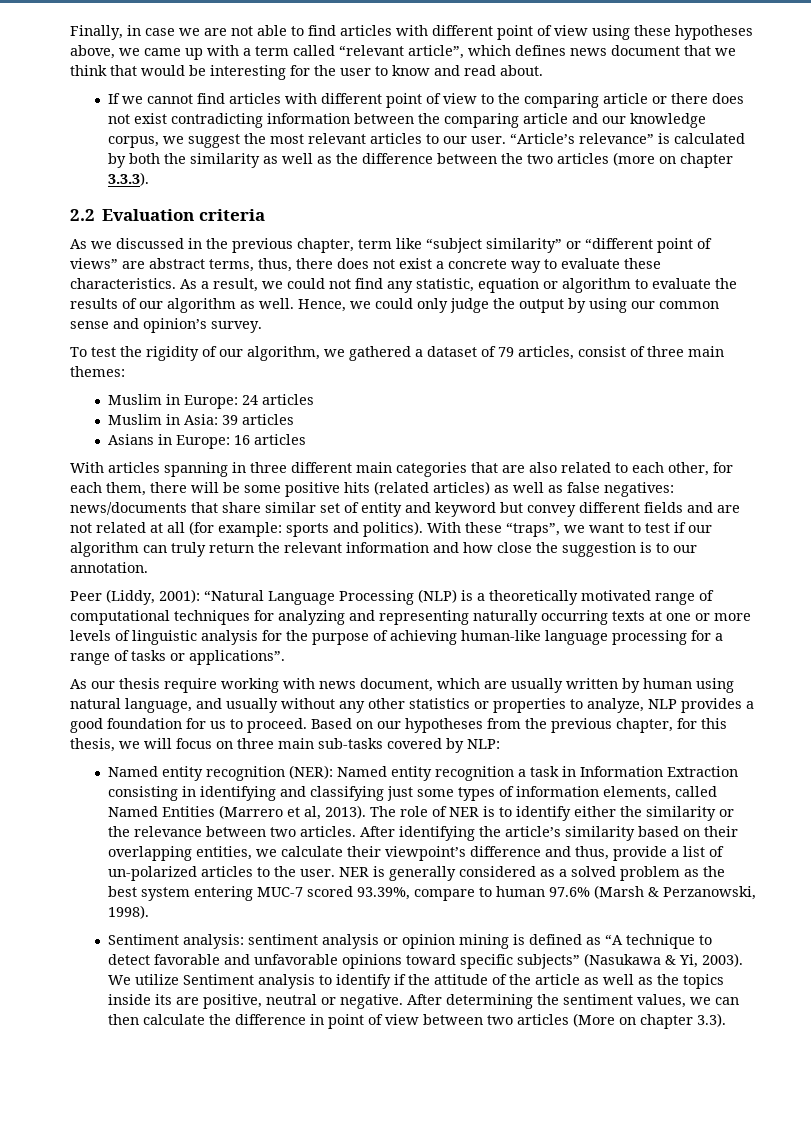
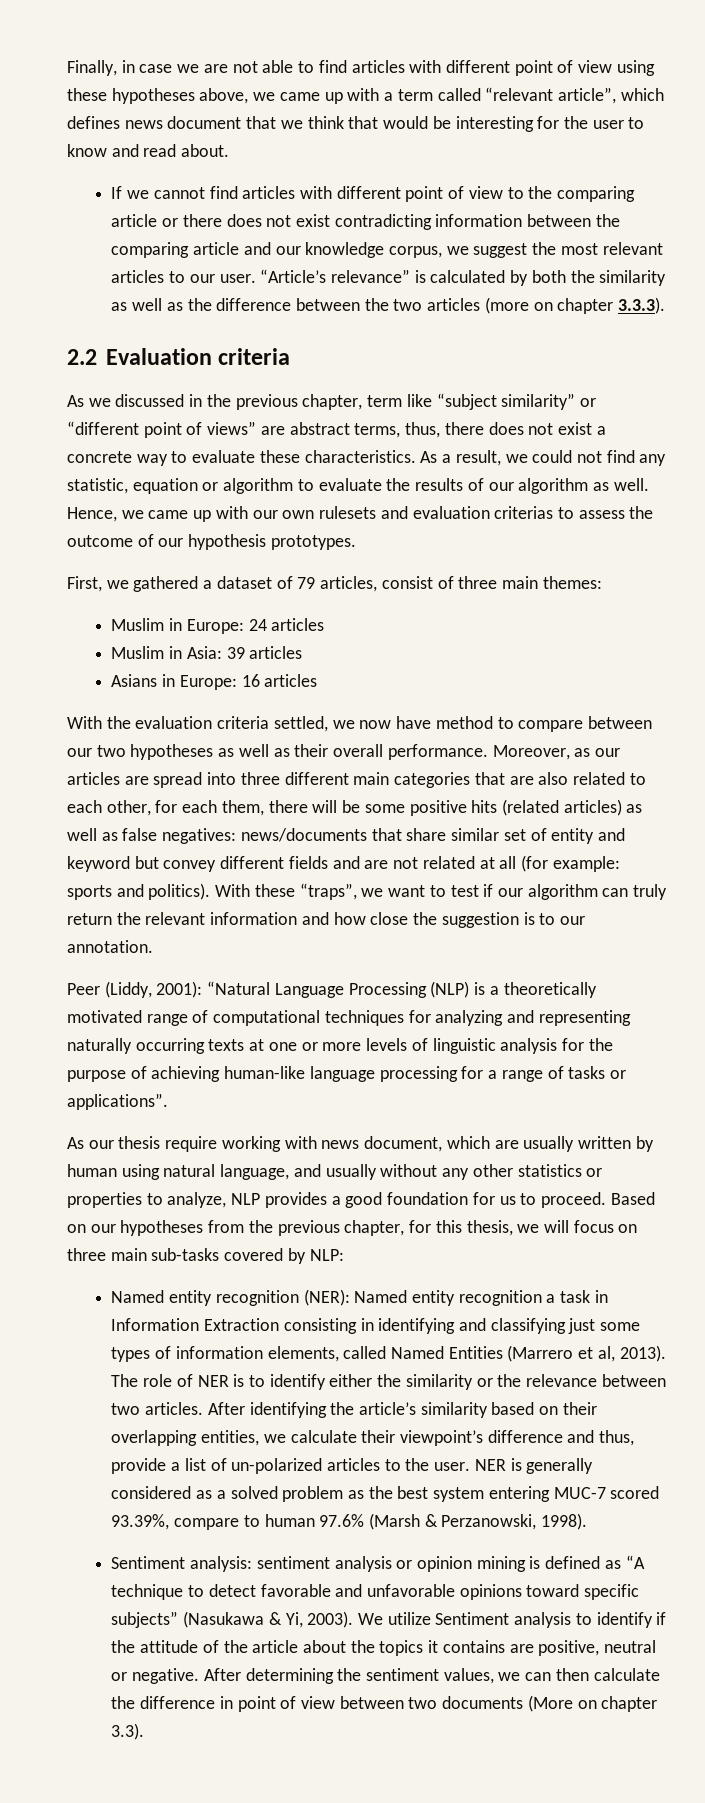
[375,298,719,313] [70,318,262,333] [70,346,320,361] could only judge the output by using our common sense and opinion’s survey. // To test the rigidity of our algorithm, -> [148,506,654,522] [67,534,356,550] [67,576,102,592] came up with our own rulesets and evaluation criterias to assess the outcome of our hypothesis prototypes. // First,
[108,462,246,477] articles spanning in -> [106,716,652,732] [67,744,620,760] [67,772,237,788] the evaluation criteria settled, we now have method to compare between our two hypotheses as well as their overall performance. Moreover, as our articles are spread into
[584,974,725,989] [108,994,173,1005] as well as the topics inside its -> [302,1640,505,1656] about the topics it contains
[517,1014,570,1025] articles -> [442,1696,524,1709] documents

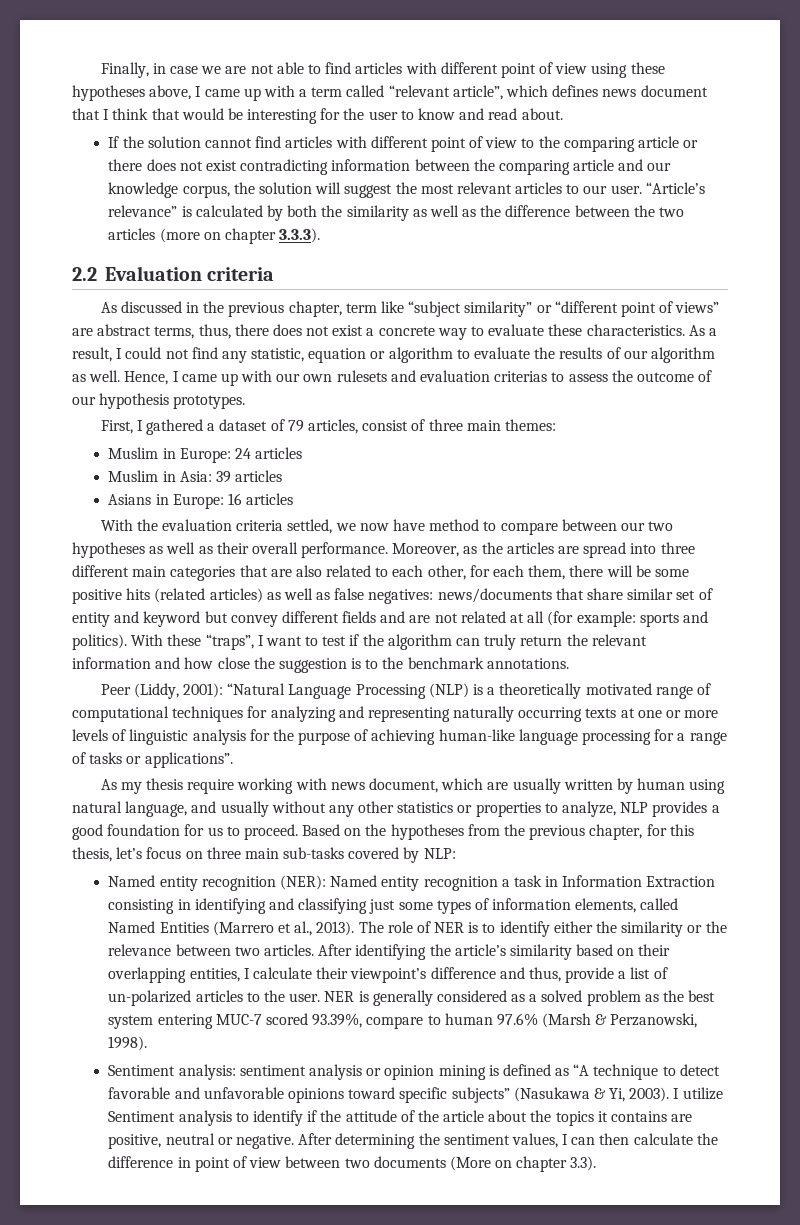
[253,92,276,101] we -> [195,86,202,97] I
[280,120,303,129] we -> [103,109,110,120] I
[127,190,150,199] we -> [122,136,201,148] the solution
[446,246,469,255] we -> [233,182,342,194] the solution will
[88,398,111,407] we -> (117, 307) none
[505,454,528,463] we -> [116,348,123,359] I
[121,510,144,519] we -> [172,371,179,382] I
[106,580,129,589] we -> [136,420,143,431] I
[594,748,620,757] our -> [481,542,503,554] the
[361,888,384,897] we -> [257,635,264,646] I
[497,888,523,897] our -> [362,634,384,646] the
[559,916,585,925] [67,940,153,953] our annotation. -> [382,657,569,669] the benchmark annotations.
[88,1140,114,1149] our -> [120,782,142,794] my
[90,1224,116,1233] our -> [365,824,387,836] the
[517,1220,569,1233] we will -> [116,847,143,859] let’s
[597,1346,615,1362] al, -> [294,921,313,936] al.,
[263,1434,286,1443] we -> [243,968,250,979] I
[357,1613,383,1625] We -> [673,1088,680,1099] I
[498,1672,521,1681] we -> [562,1134,569,1145] I

